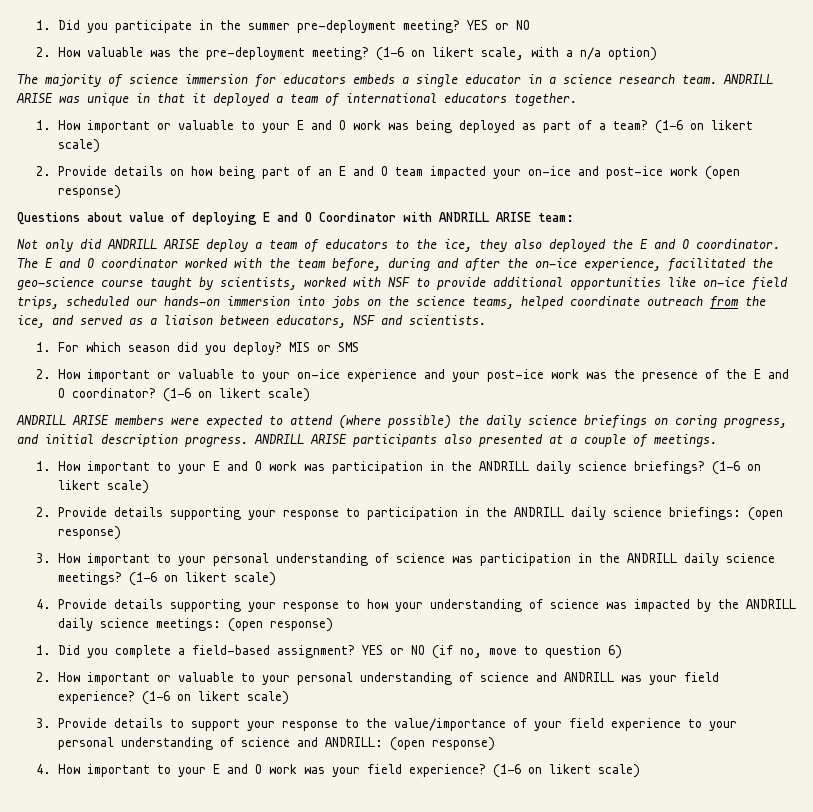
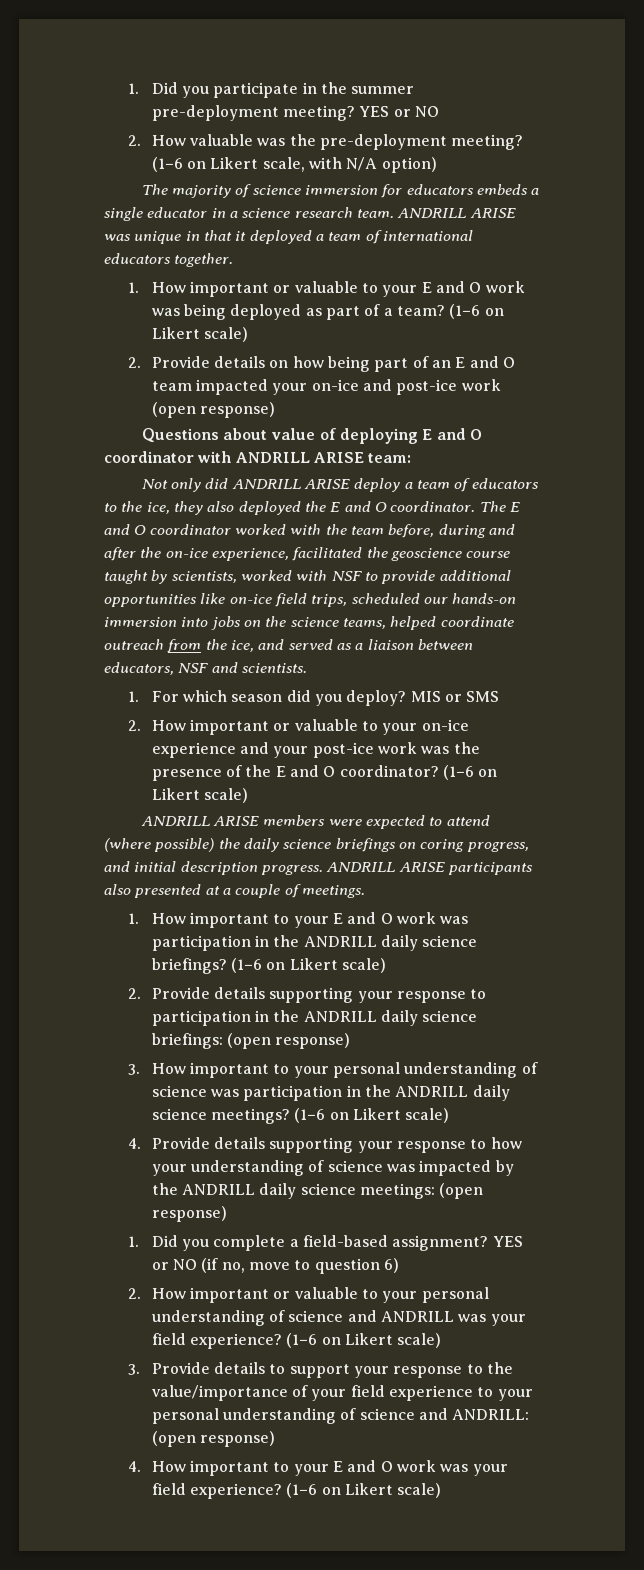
[431,47,474,57] likert -> [210,157,259,169] Likert
[565,47,601,60] a n/a -> [346,157,378,171] N/A
[710,120,753,130] likert -> [151,327,200,339] Likert
[319,212,396,222] Coordinator -> [104,451,194,463] coordinator
[17,277,94,290] geo-science -> [390,548,462,561] geoscience
[218,388,261,398] likert -> [151,788,200,800] Likert
[57,480,100,490] likert -> [289,958,338,970] Likert
[184,572,227,582] likert -> [353,1108,402,1120] Likert
[197,691,240,701] likert -> [345,1333,394,1345] Likert
[548,764,591,774] likert -> [345,1483,394,1495] Likert

